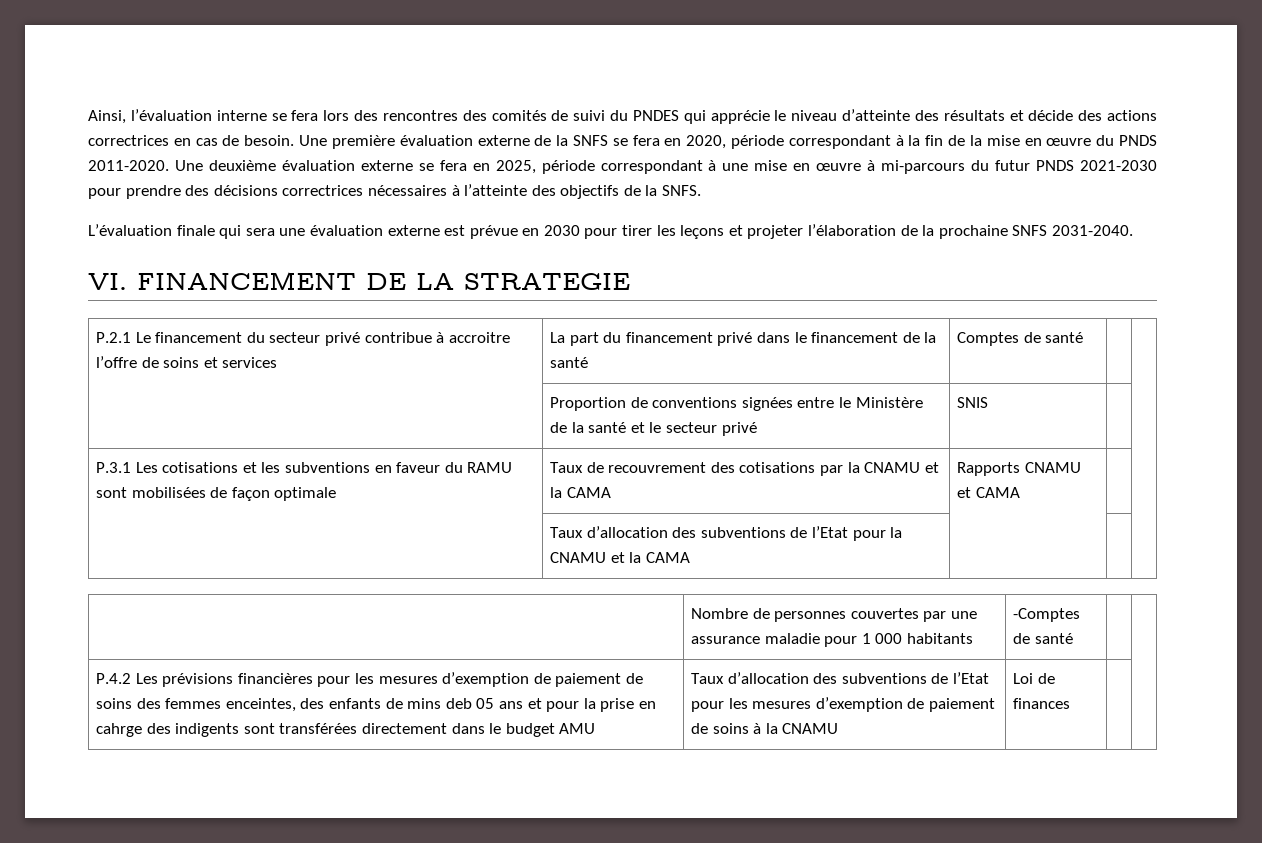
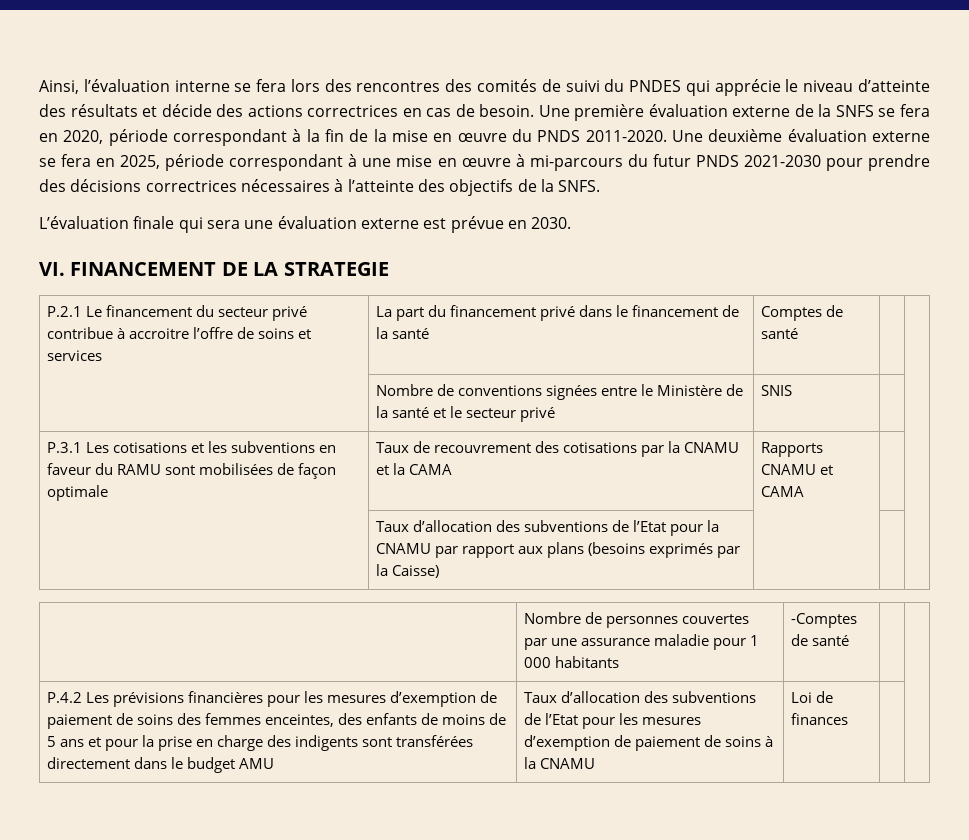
[543,224,1133,239] 2030 pour tirer les leçons et projeter l’élaboration de la prochaine SNFS 2031-2040. -> [531,217,572,229] 2030.
[550,397,627,411] Proportion -> [376,384,434,396] Nombre
[610,552,690,563] et la CAMA -> [435,542,741,558] [376,564,440,578] par rapport aux plans (besoins exprimés par la Caisse)
[407,698,495,709] mins deb 05 -> [442,713,507,725] [47,736,57,747] moins de 5
[96,723,143,737] cahrge -> [217,735,264,751] charge

